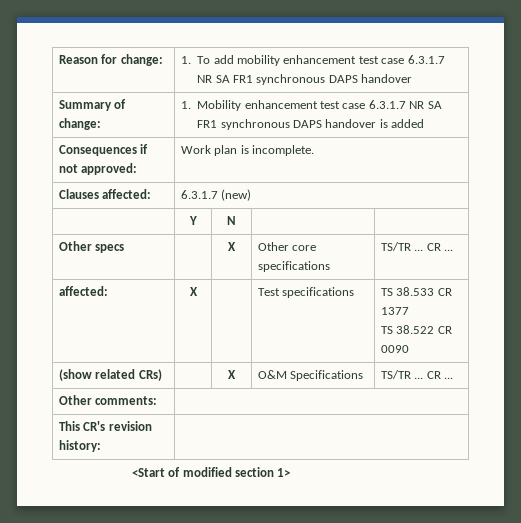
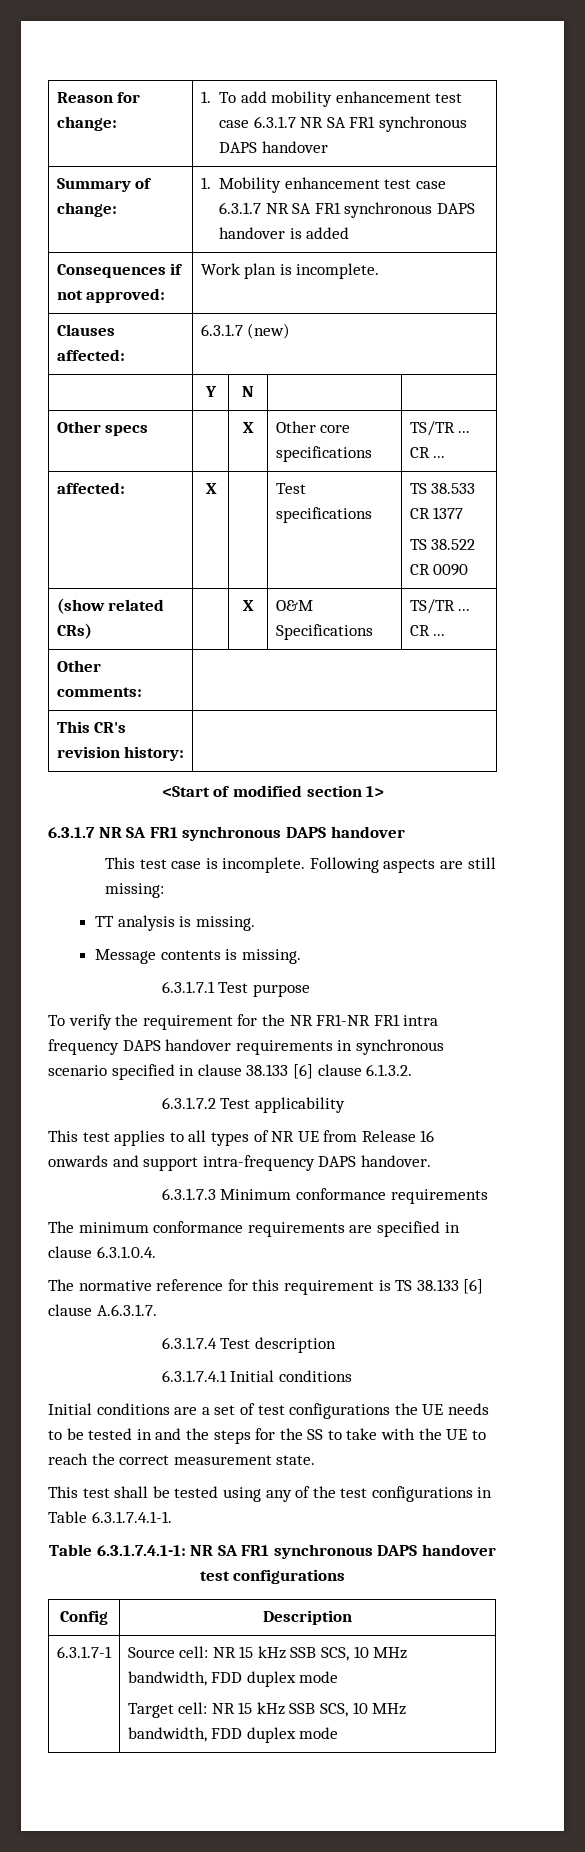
(291, 472) none -> [48,826,405,841] [104,857,496,873] [104,883,164,898] [95,915,255,931] [95,949,301,964] [161,981,311,997] [48,1014,439,1030] [48,1039,444,1055] [48,1064,413,1080] [161,1097,346,1113] [48,1130,435,1146] [48,1155,431,1171] [161,1188,488,1204] [48,1221,460,1237] [48,1246,156,1258] [48,1279,484,1295] [48,1304,157,1316] [161,1337,337,1353] [161,1370,353,1382] [48,1403,489,1419] [48,1428,486,1444] [48,1453,316,1465] [48,1486,493,1502] [48,1511,172,1523] [48,1544,497,1559] [199,1569,346,1584] [60,1610,108,1625] [263,1610,352,1625] [56,1646,112,1658] [127,1646,408,1661] [127,1671,339,1687] [127,1702,407,1718] [127,1727,339,1743] // 6.3.1.7 NR SA FR1 synchronous DAPS handover // This test case is incomplete. Following aspects are still missing: // TT analysis is missing. // Message contents is missing. // 6.3.1.7.1 Test purpose // To verify the requirement for the NR FR1-NR FR1 intra frequency DAPS handover requirements in synchronous scenario specified in clause 38.133 [6] clause 6.1.3.2. // 6.3.1.7.2 Test applicability // This test applies to all types of NR UE from Release 16 onwards and support intra-frequency DAPS handover. // 6.3.1.7.3 Minimum conformance requirements // The minimum conformance requirements are specified in clause 6.3.1.0.4. // The normative reference for this requirement is TS 38.133 [6] clause A.6.3.1.7. // 6.3.1.7.4 Test description // 6.3.1.7.4.1 Initial conditions // Initial conditions are a set of test configurations the UE needs to be tested in and the steps for the SS to take with the UE to reach the correct measurement state. // This test shall be tested using any of the test configurations in Table 6.3.1.7.4.1-1. // Table 6.3.1.7.4.1-1: NR SA FR1 synchronous DAPS handover test configurations // Config | Description // 6.3.1.7-1 | Source cell: NR 15 kHz SSB SCS, 10 MHz bandwidth, FDD duplex mode // Target cell: NR 15 kHz SSB SCS, 10 MHz bandwidth, FDD duplex mode

